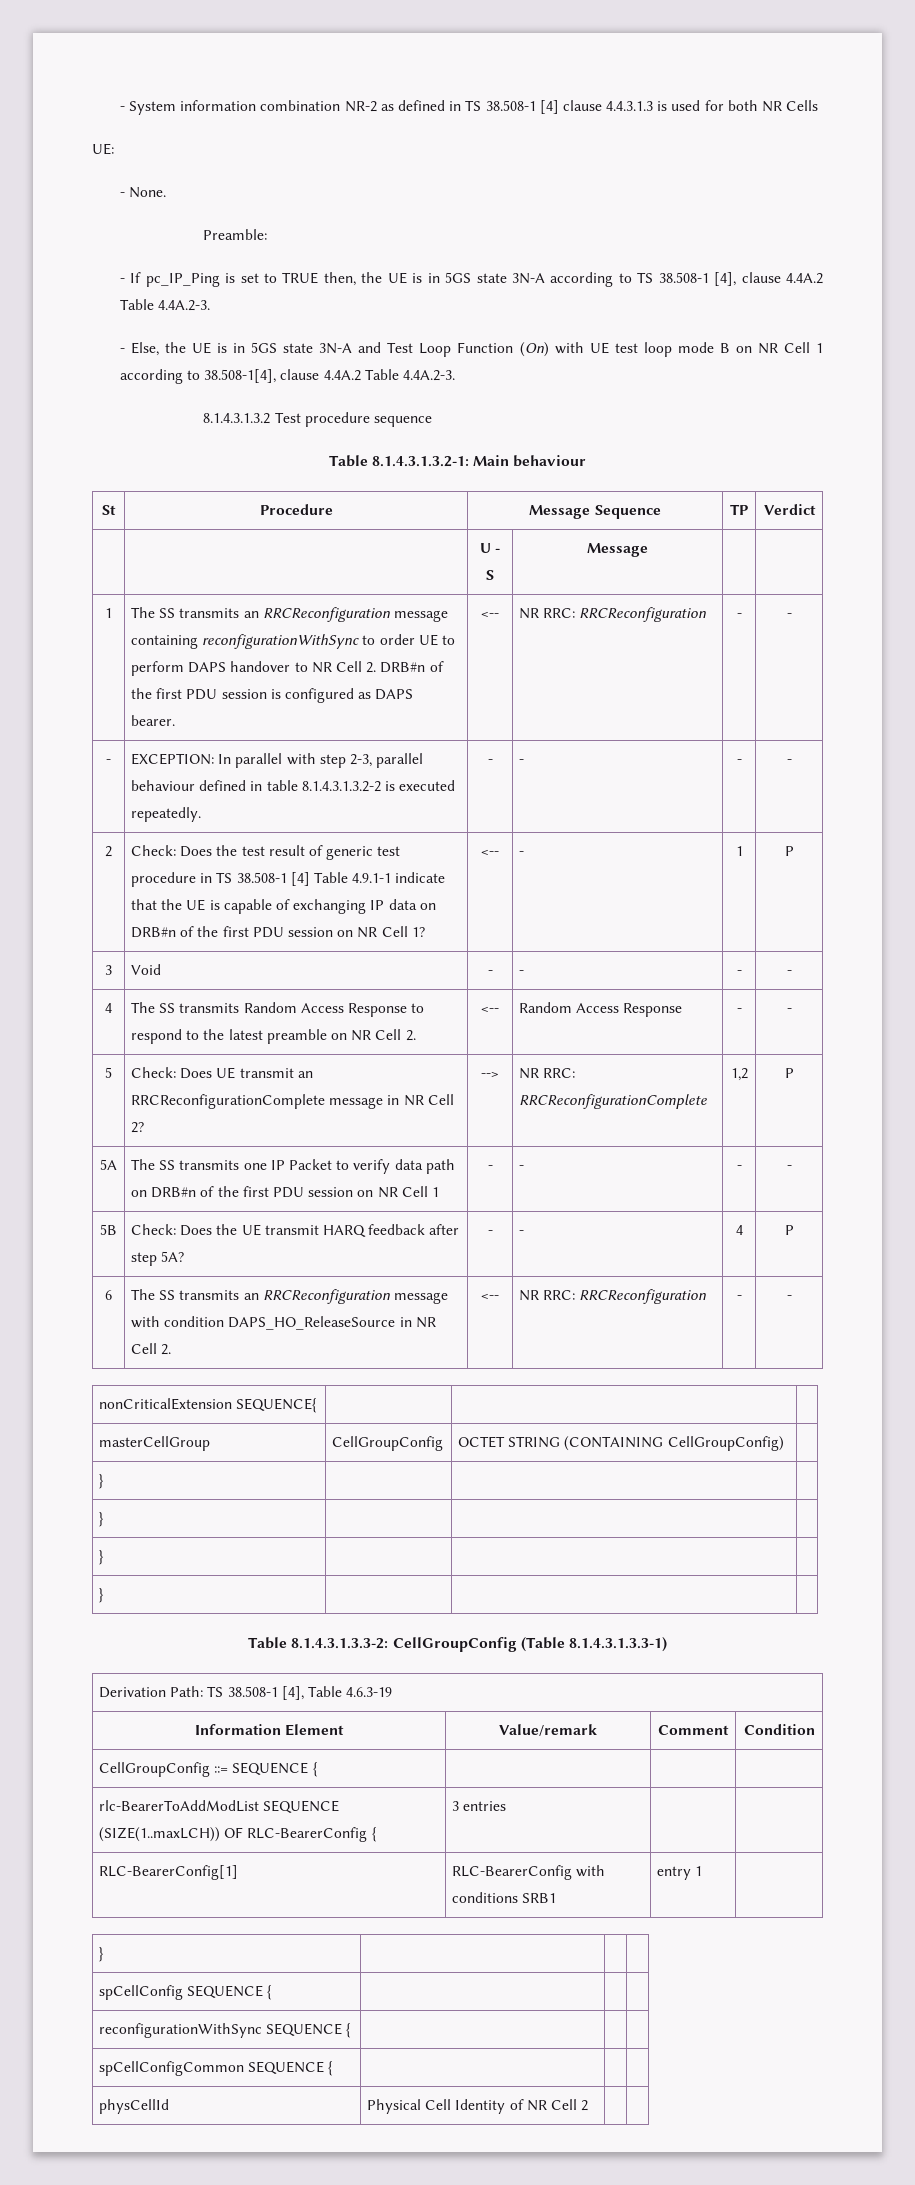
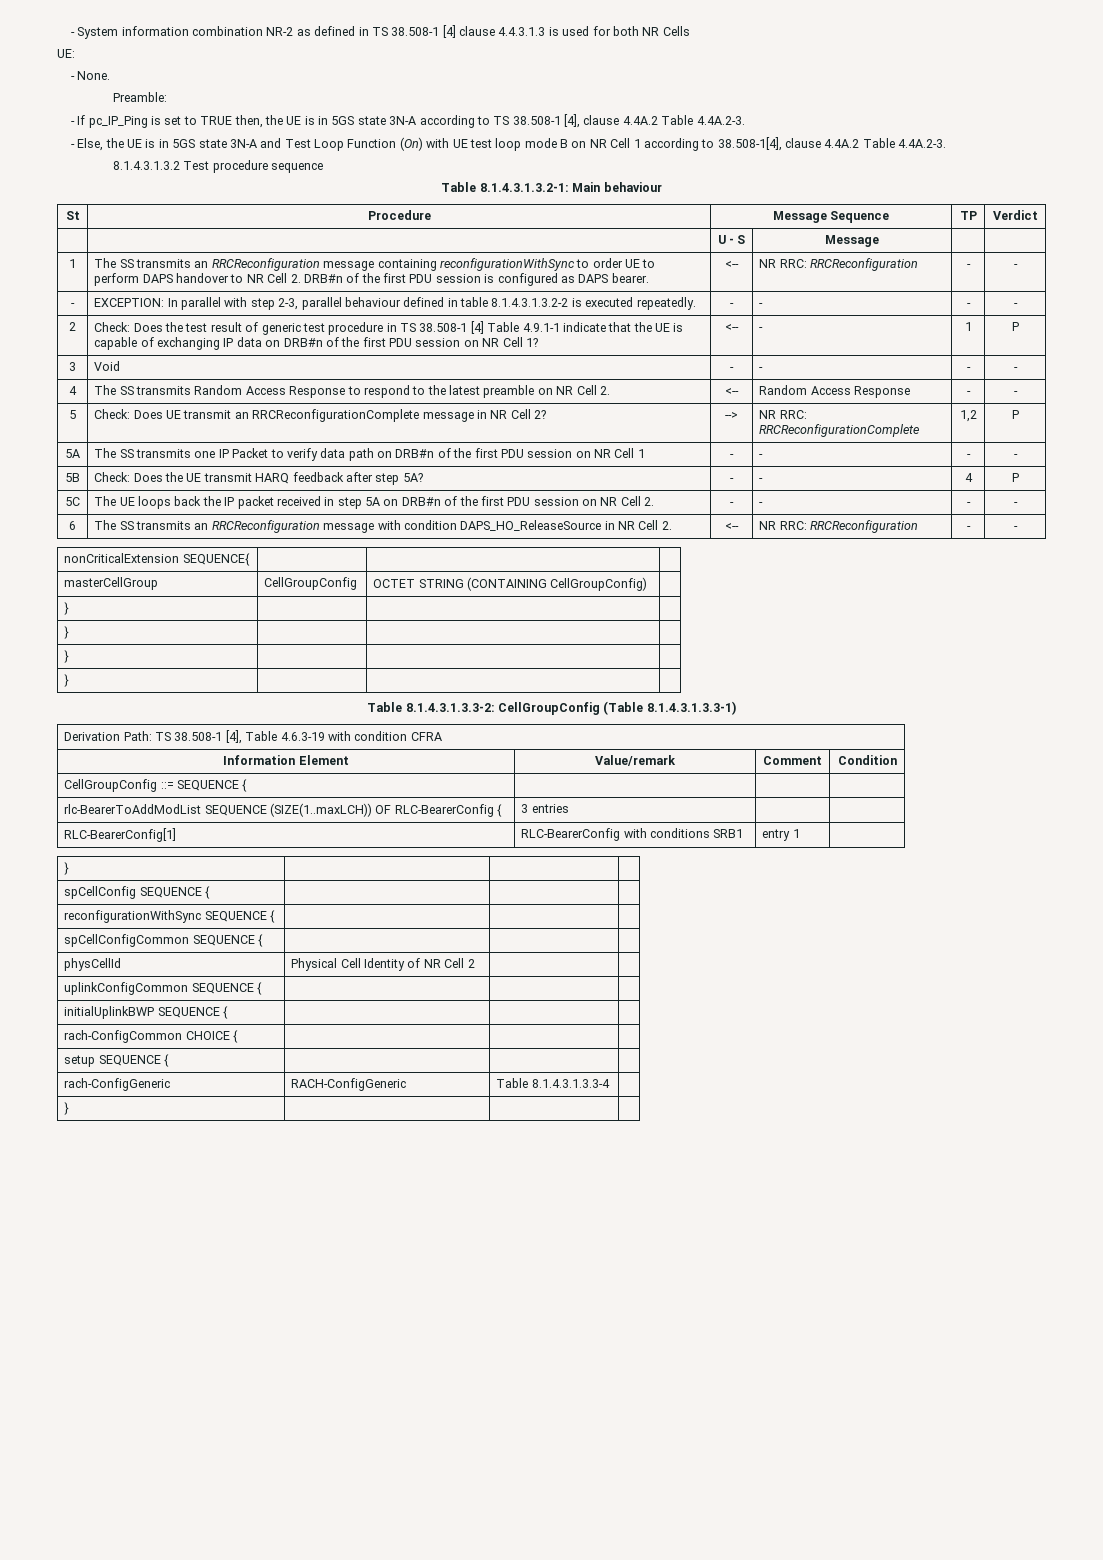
(794, 1230) none -> [65,497,80,506] [94,496,655,509] [730,502,734,506] [759,502,764,506] [966,502,971,506] [1013,502,1018,506] // 5C | The UE loops back the IP packet received in step 5A on DRB#n of the first PDU session on NR Cell 2. | - | - | - | -
(393, 1692) none -> [327,731,442,741] with condition CFRA
(589, 2105) none -> [64,982,263,995] [64,1006,229,1019] [64,1030,239,1043] [64,1054,170,1067] [64,1078,171,1091] [291,1078,407,1091] [496,1078,610,1088] [64,1102,70,1115] // uplinkConfigCommon SEQUENCE { | | | // initialUplinkBWP SEQUENCE { | | | // rach-ConfigCommon CHOICE { | | | // setup SEQUENCE { | | | // rach-ConfigGeneric | RACH-ConfigGeneric | Table 8.1.4.3.1.3.3-4 | // } | | |

